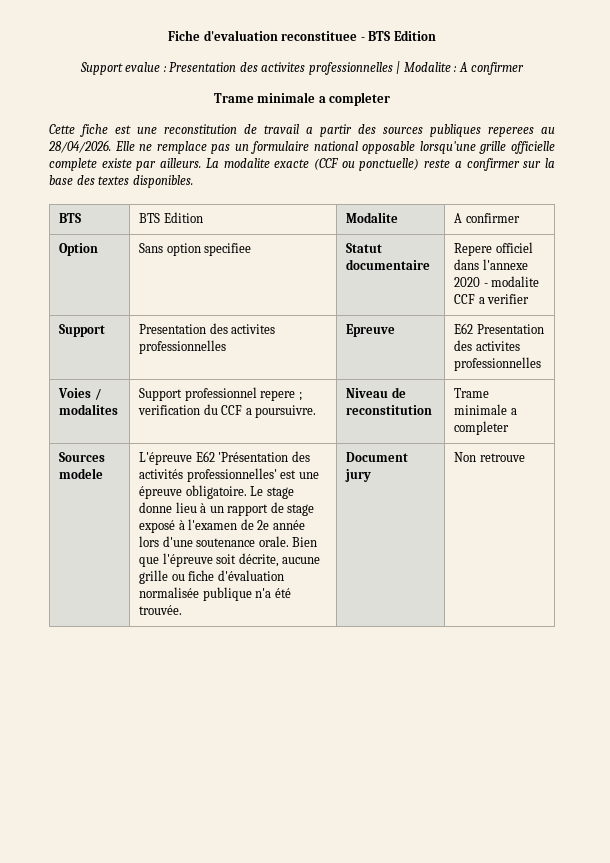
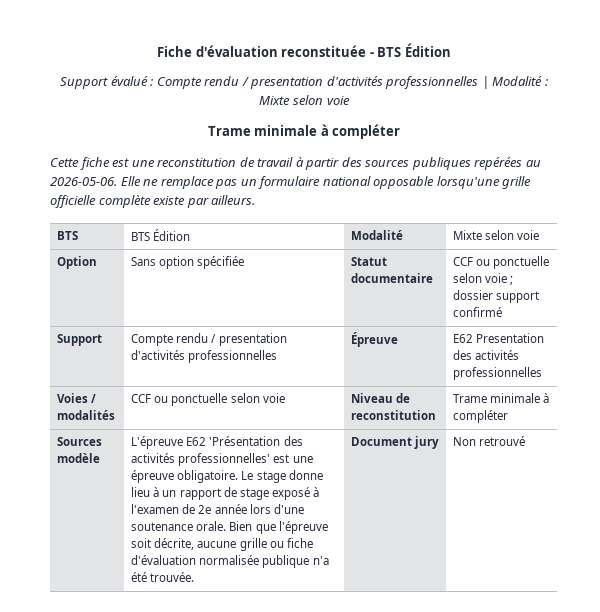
[203,30,358,41] d'evaluation reconstituee -> [195,45,367,57] d'évaluation reconstituée
[393,30,436,41] [79,61,525,75] [213,92,391,106] Edition // Support evalue : Presentation des activites professionnelles | Modalite : A confirmer // Trame minimale a completer -> [404,43,451,57] [60,76,548,89] [259,95,350,105] [207,124,401,139] Édition // Support évalué : Compte rendu / presentation d'activités professionnelles | Modalité : Mixte selon voie // Trame minimale à compléter
[306,127,313,134] a -> [295,157,304,167] à
[488,127,555,137] [48,140,111,153] reperees au 28/04/2026. -> [474,157,541,170] [50,177,117,186] repérées au 2026-05-06.
[49,158,97,171] complete -> [98,195,151,208] complète
[205,158,556,171] [49,175,193,188] [59,213,82,223] [139,212,203,223] [346,212,399,223] [454,213,520,223] La modalite exacte (CCF ou ponctuelle) reste a confirmer sur la base des textes disponibles. // BTS | BTS Edition | Modalite | A confirmer -> [57,231,79,240] [131,229,191,241] [351,230,404,240] [453,230,540,240] // BTS | BTS Édition | Modalité | Mixte selon voie
[204,243,252,256] specifiee -> [197,256,245,269] spécifiée
[454,242,533,256] [454,259,528,270] [454,276,540,287] [454,294,530,304] [59,324,106,337] [139,323,276,334] [139,340,227,354] [346,324,396,337] Repere officiel dans l'annexe 2020 - modalite CCF a verifier // Support | Presentation des activites professionnelles | Epreuve -> [453,256,550,269] [453,273,514,285] [453,290,540,303] [453,307,503,317] [57,334,103,346] [131,333,287,346] [131,350,278,363] [351,332,399,347] CCF ou ponctuelle selon voie ; dossier support confirmé // Support | Compte rendu / presentation d'activités professionnelles | Épreuve
[475,341,520,351] activites -> [475,350,520,360] activités
[59,404,119,415] [139,387,302,401] [138,404,317,418] modalites | Support professionnel repere ; verification du CCF a poursuivre. -> [57,410,116,420] [131,393,285,406] modalités | CCF ou ponctuelle selon voie
[510,408,517,415] [454,421,510,435] a completer -> [543,393,550,403] [453,410,509,423] à compléter
[59,468,104,479] modele -> [57,453,101,463] modèle
[479,453,525,462] retrouve -> [479,436,526,446] retrouvé

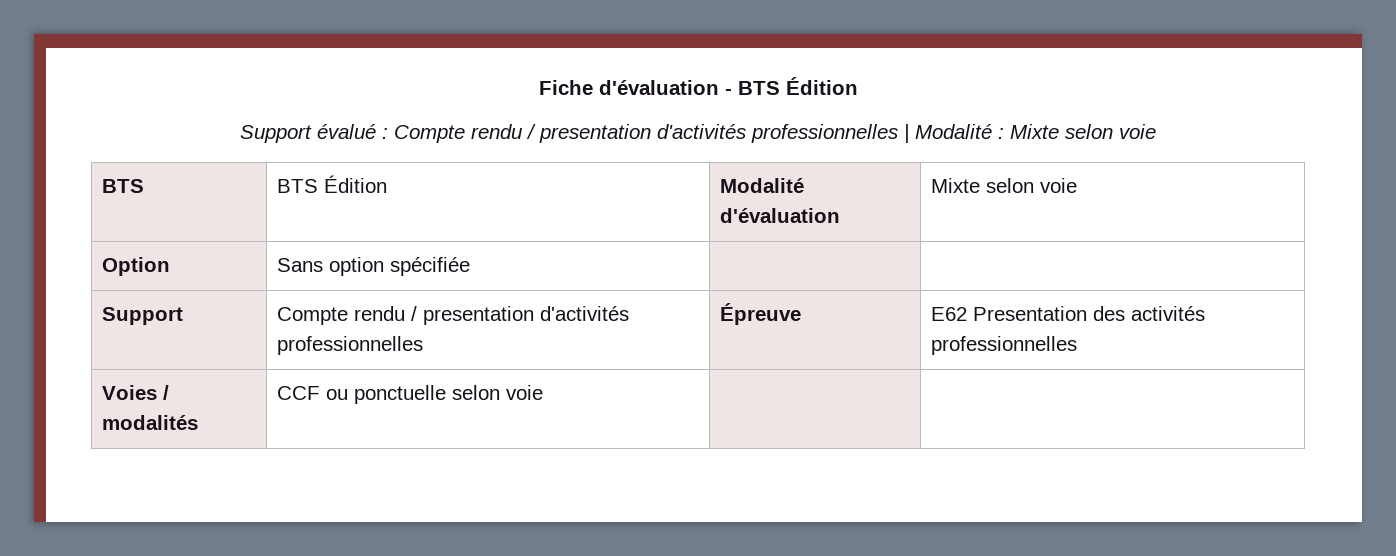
[281,45,367,57] reconstituée -> (719, 87) none
[207,124,401,139] [50,157,541,170] [50,176,532,189] [50,195,256,208] // Trame minimale à compléter // Cette fiche est une reconstitution de travail à partir des sources publiques repérées au 2026-05-06. Elle ne remplace pas un formulaire national opposable lorsqu'une grille officielle complète existe par ailleurs. -> (1156, 131) none
(404, 235) none -> [719,208,840,223] d'évaluation
[351,257,388,266] [351,273,434,283] [453,256,550,269] [453,273,514,285] [453,290,540,303] [453,307,503,317] Statut documentaire | CCF ou ponctuelle selon voie ; dossier support confirmé -> (470, 266) |
[351,393,411,403] [351,410,437,420] [453,393,550,403] [453,410,509,423] [57,437,103,446] [57,453,101,463] [131,436,303,449] [131,453,313,466] [131,470,323,483] [131,487,320,500] [131,504,304,514] [131,521,328,534] [131,538,313,551] [131,555,329,568] [131,572,195,582] [351,436,440,449] [453,436,526,446] Niveau de reconstitution | Trame minimale à compléter // Sources modèle | L'épreuve E62 'Présentation des activités professionnelles' est une épreuve obligatoire. Le stage donne lieu à un rapport de stage exposé à l'examen de 2e année lors d'une soutenance orale. Bien que l'épreuve soit décrite, aucune grille ou fiche d'évaluation normalisée publique n'a été trouvée. | Document jury | Non retrouvé -> (543, 392) |

